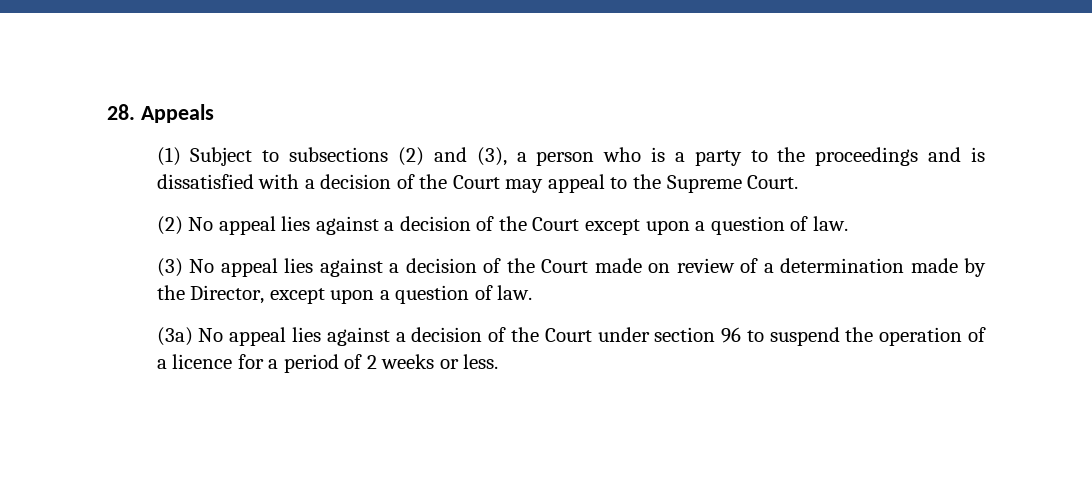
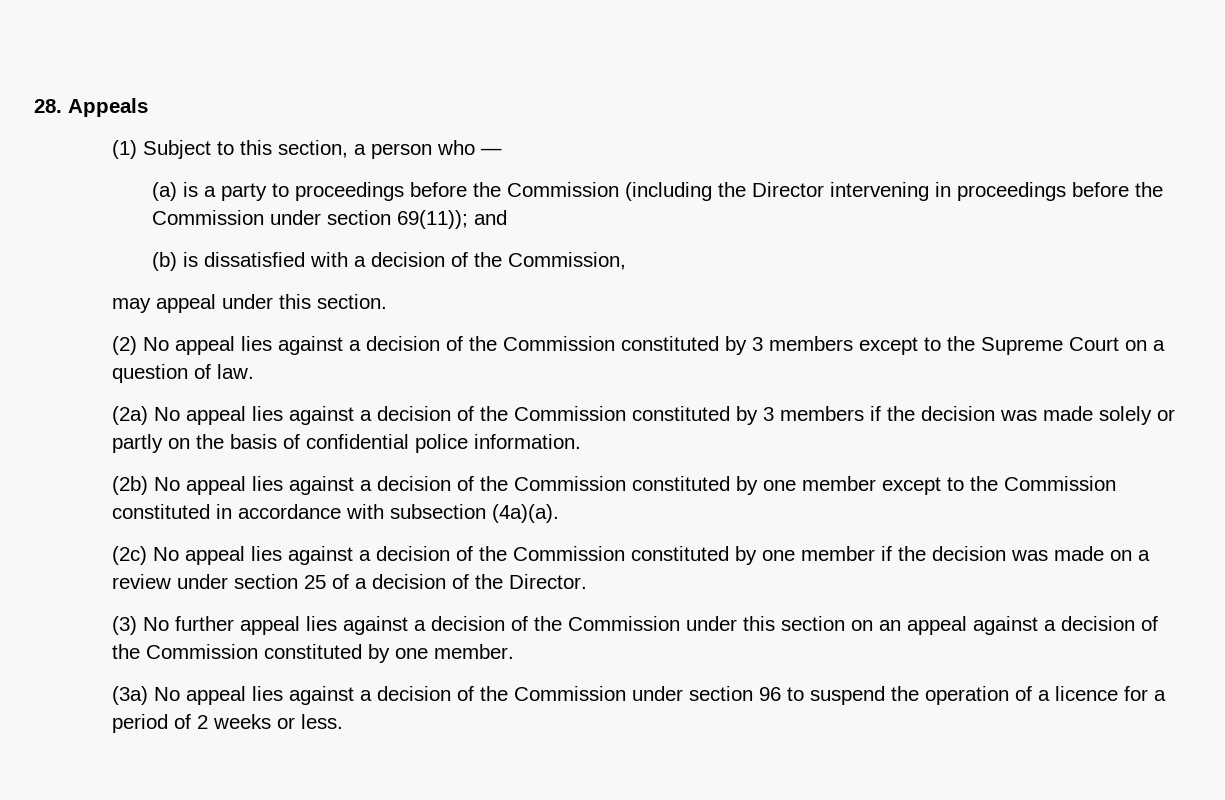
[289,147,507,166] subsections (2) and (3), -> [240,140,349,158] this section,
(642, 154) none -> [481,148,503,155] [151,182,177,201] — // (a)
[777,147,962,166] the proceedings and -> [294,182,1163,201] [151,210,507,229] [151,252,177,271] proceedings before the Commission (including the Director intervening in proceedings before the Commission under section 69(11)); and // (b)
[452,175,500,189] Court -> [507,252,626,270] Commission, //
[610,174,799,193] to the Supreme Court. -> [222,294,388,309] under this section.
[532,216,848,235] [156,258,987,277] [156,285,533,304] Court except upon a question of law. // (3) No appeal lies against a decision of the Court made on review of a determination made by the Director, except upon a question of law. -> [503,336,1166,355] [112,364,255,383] [112,406,1176,425] [112,434,582,453] [112,476,1117,495] [112,504,560,523] [112,546,1151,565] [112,574,588,589] [112,616,1159,635] [112,644,515,663] Commission constituted by 3 members except to the Supreme Court on a question of law. // (2a) No appeal lies against a decision of the Commission constituted by 3 members if the decision was made solely or partly on the basis of confidential police information. // (2b) No appeal lies against a decision of the Commission constituted by one member except to the Commission constituted in accordance with subsection (4a)(a). // (2c) No appeal lies against a decision of the Commission constituted by one member if the decision was made on a review under section 25 of a decision of the Director. // (3) No further appeal lies against a decision of the Commission under this section on an appeal against a decision of the Commission constituted by one member.
[544,328,592,342] Court -> [514,686,627,701] Commission

